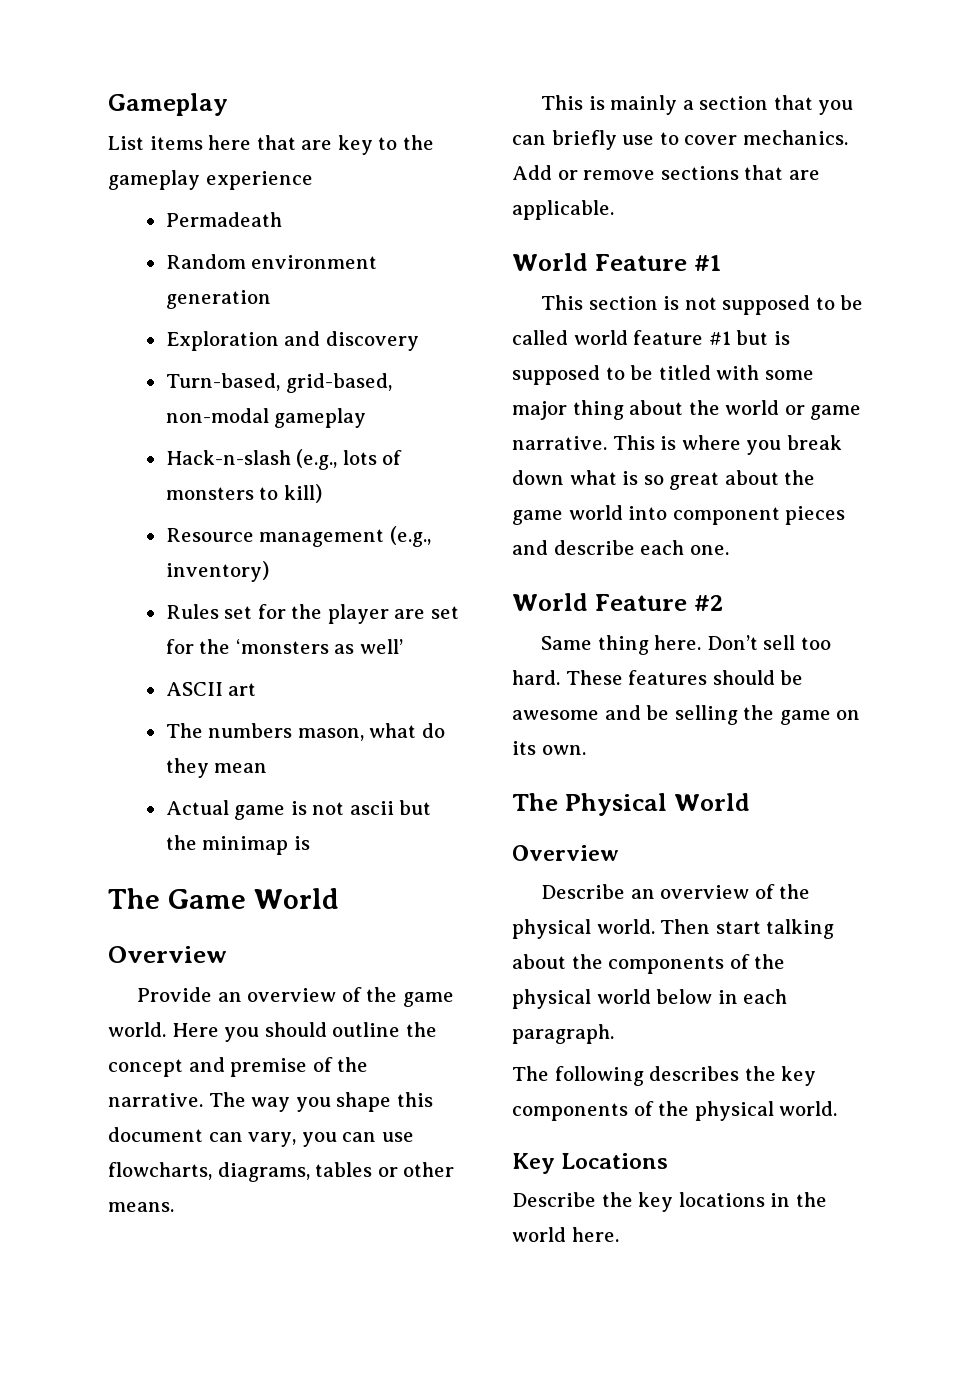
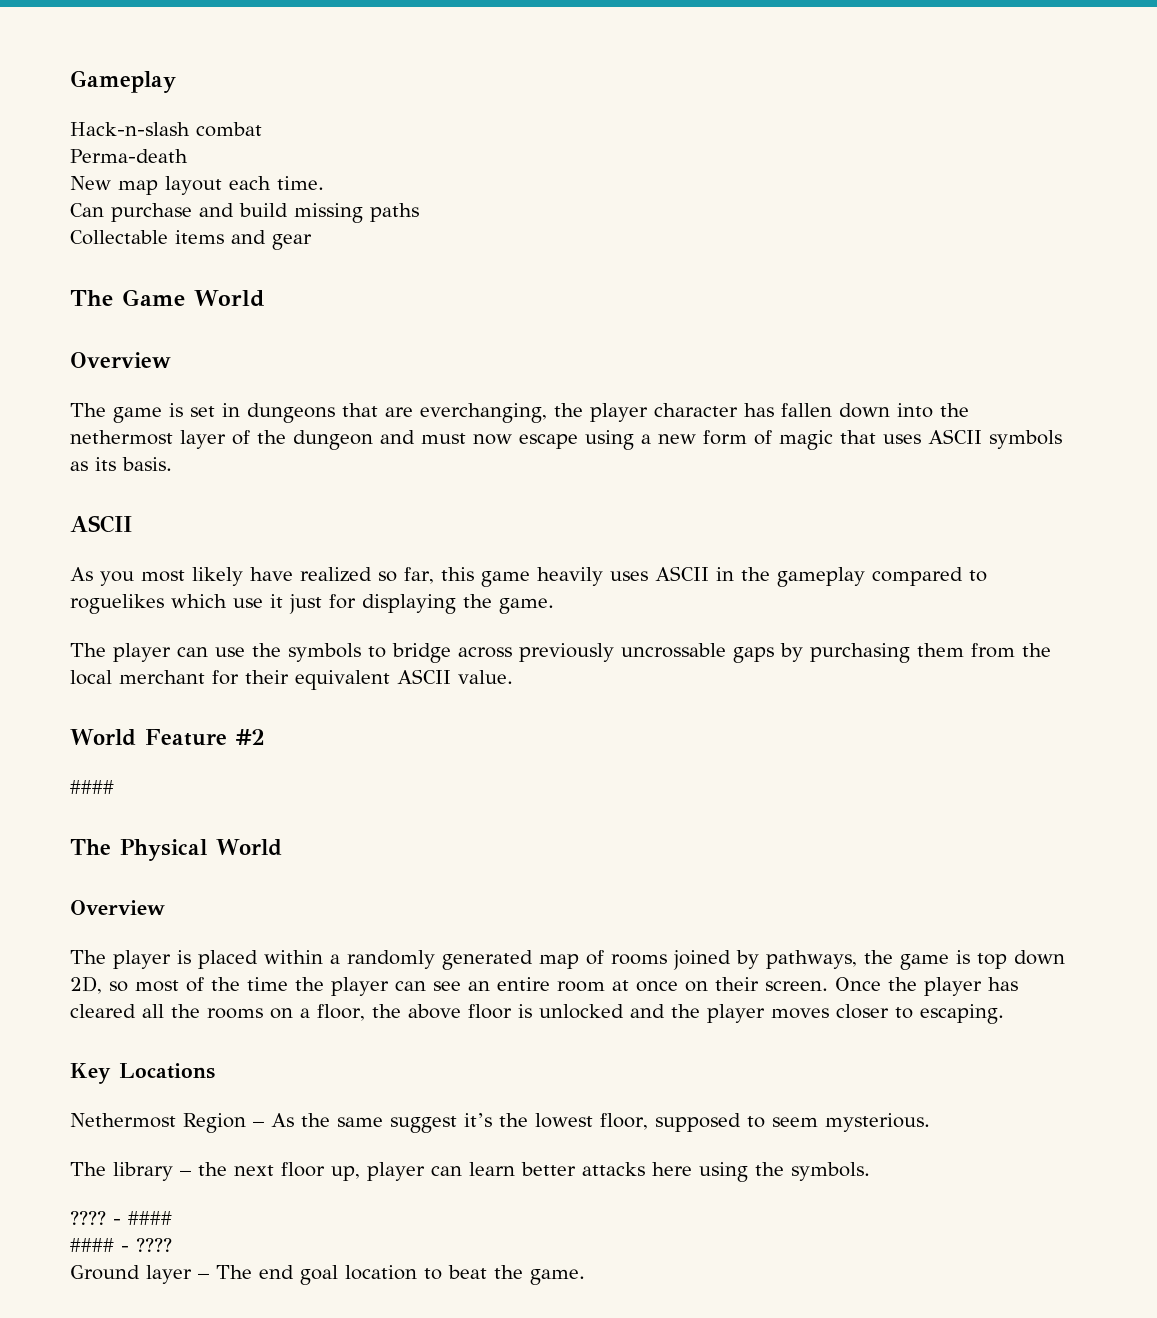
[108,135,434,155] [108,170,313,190] [165,212,282,227] [165,254,378,269] [165,290,271,309] [165,331,419,351] [165,373,393,393] [165,408,367,428] [165,449,403,470] [165,484,322,503] [165,526,431,547] [165,561,269,582] [165,604,459,624] [165,639,403,654] [165,682,257,696] [165,723,445,741] [165,758,268,778] [165,800,432,820] [165,835,310,855] [108,888,339,909] [108,946,227,963] [137,987,454,1007] [108,1022,437,1042] [108,1057,369,1077] [108,1092,433,1112] [108,1127,414,1147] [108,1162,455,1182] [108,1202,174,1212] [541,95,854,115] [512,130,848,150] [512,165,820,180] [512,200,614,220] [512,253,722,271] [541,295,864,315] [512,330,790,345] [512,365,814,385] [512,400,862,420] [512,435,842,455] [512,470,816,490] [512,505,846,525] [512,540,729,555] [512,593,723,611] [541,635,831,655] [512,670,804,685] [512,705,861,725] [512,741,586,755] [512,793,750,816] [512,845,619,861] [541,884,811,899] [512,919,835,939] [512,954,786,974] [512,989,788,1009] [512,1024,614,1044] [512,1066,817,1086] [512,1101,838,1121] [512,1153,669,1174] [512,1192,827,1212] [512,1227,619,1242] List items here that are key to the gameplay experience // Permadeath // Random environment generation // Exploration and discovery // Turn-based, grid-based, non-modal gameplay // Hack-n-slash (e.g., lots of monsters to kill) // Resource management (e.g., inventory) // Rules set for the player are set for the ‘monsters as well’ // ASCII art // The numbers mason, what do they mean // Actual game is not ascii but the minimap is // The Game World // Overview // Provide an overview of the game world. Here you should outline the concept and premise of the narrative. The way you shape this document can vary, you can use flowcharts, diagrams, tables or other means. // This is mainly a section that you can briefly use to cover mechanics. Add or remove sections that are applicable. // World Feature #1 // This section is not supposed to be called world feature #1 but is supposed to be titled with some major thing about the world or game narrative. This is where you break down what is so great about the game world into component pieces and describe each one. // World Feature #2 // Same thing here. Don’t sell too hard. These features should be awesome and be selling the game on its own. // The Physical World // Overview // Describe an overview of the physical world. Then start talking about the components of the physical world below in each paragraph. // The following describes the key components of the physical world. // Key Locations // Describe the key locations in the world here. -> [70,122,262,137] [70,149,188,163] [70,176,324,195] [70,203,419,223] [70,230,312,250] [70,289,265,307] [70,352,171,368] [70,403,969,423] [70,429,1062,450] [70,457,172,471] [70,515,132,533] [70,566,987,587] [70,594,554,614] [70,643,1051,663] [70,669,513,690] [70,729,265,746] [70,780,114,794] [70,839,282,861] [70,900,165,915] [70,950,1065,970] [70,976,1018,996] [70,1004,1004,1024] [70,1063,215,1084] [70,1113,930,1133] [70,1162,870,1182] [70,1211,172,1225] [70,1238,172,1252] [70,1265,585,1285] Hack-n-slash combat // Perma-death // New map layout each time. // Can purchase and build missing paths // Collectable items and gear // The Game World // Overview // The game is set in dungeons that are everchanging, the player character has fallen down into the nethermost layer of the dungeon and must now escape using a new form of magic that uses ASCII symbols as its basis. // ASCII // As you most likely have realized so far, this game heavily uses ASCII in the gameplay compared to roguelikes which use it just for displaying the game. // The player can use the symbols to bridge across previously uncrossable gaps by purchasing them from the local merchant for their equivalent ASCII value. // World Feature #2 // #### // The Physical World // Overview // The player is placed within a randomly generated map of rooms joined by pathways, the game is top down 2D, so most of the time the player can see an entire room at once on their screen. Once the player has cleared all the rooms on a floor, the above floor is unlocked and the player moves closer to escaping. // Key Locations // Nethermost Region – As the same suggest it’s the lowest floor, supposed to seem mysterious. // The library – the next floor up, player can learn better attacks here using the symbols. // ???? - #### // #### - ???? // Ground layer – The end goal location to beat the game.

